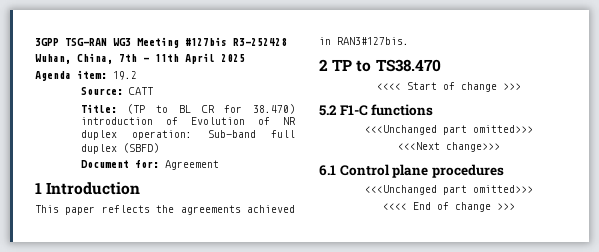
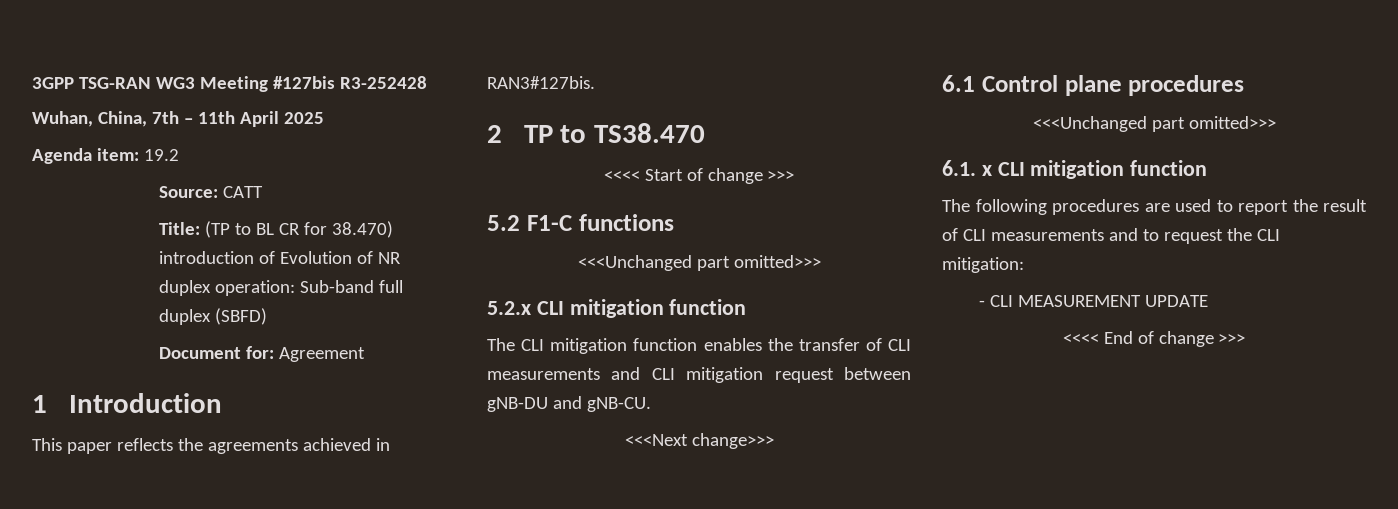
(533, 129) none -> [487,299,747,318] [487,338,911,354] [487,367,911,383] [487,396,651,412] // 5.2.x CLI mitigation function // The CLI mitigation function enables the transfer of CLI measurements and CLI mitigation request between gNB-DU and gNB-CU.
(533, 189) none -> [942,160,1208,179] [942,199,1367,215] [942,228,1280,244] [942,257,1024,273] [978,295,1208,307] // 6.1. x CLI mitigation function // The following procedures are used to report the result of CLI measurements and to request the CLI mitigation: // - CLI MEASUREMENT UPDATE

